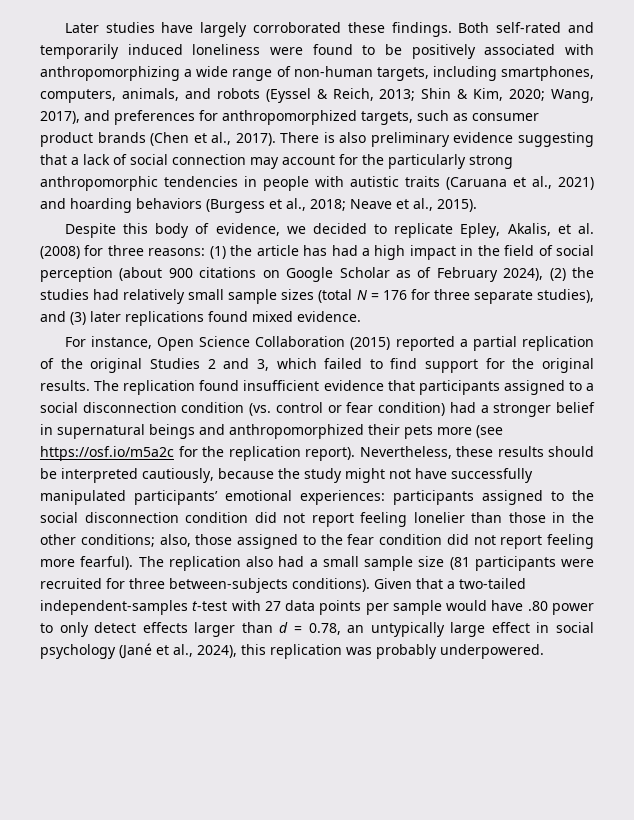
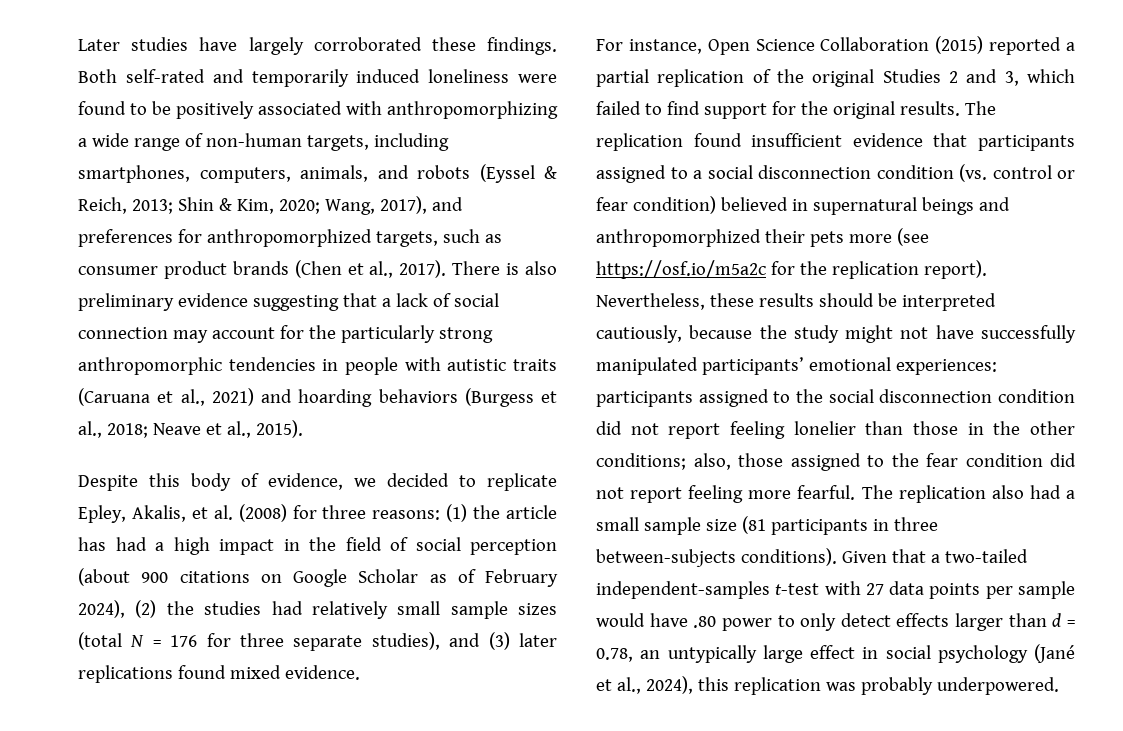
[449,402,596,417] had a stronger belief -> [720,197,788,211] believed
[80,556,134,570] fearful). -> [797,485,856,500] fearful.
[561,559,594,567] [40,578,125,589] were recruited for -> [872,519,889,531] in

